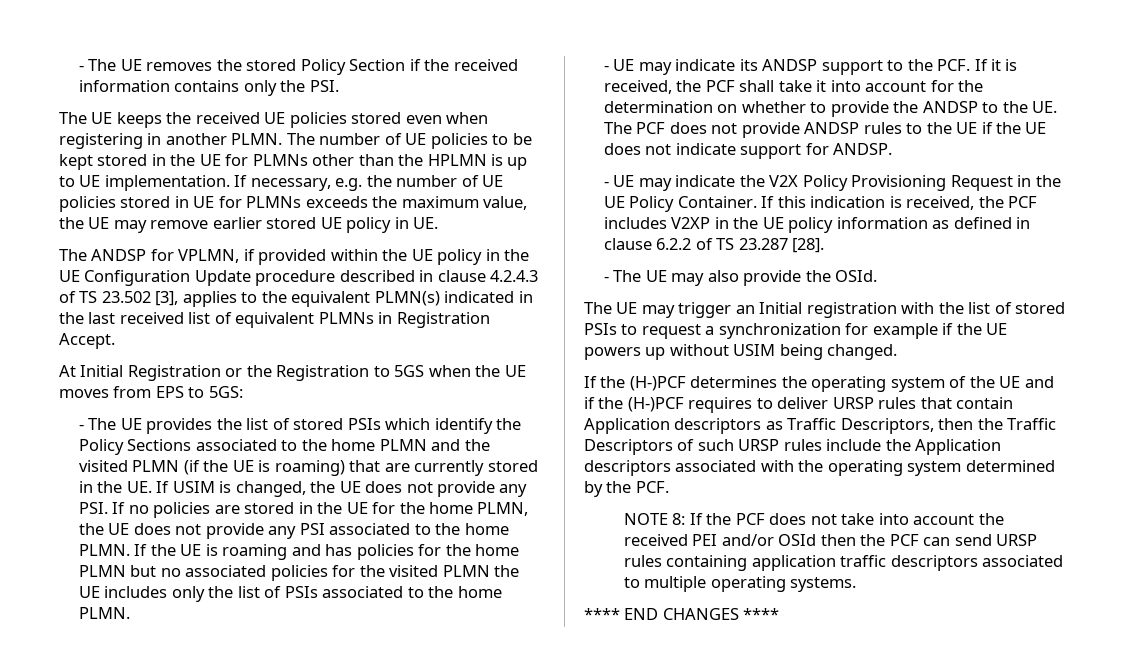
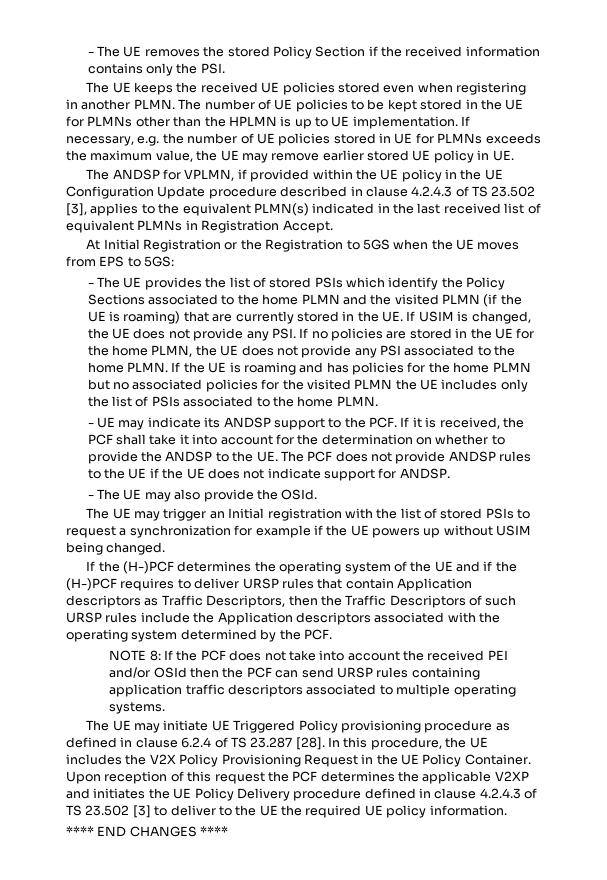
[603,175,1061,191] [603,196,1038,212] [603,217,1031,233] [603,238,825,253] // - UE may indicate the V2X Policy Provisioning Request in the UE Policy Container. If this indication is received, the PCF includes V2XP in the UE policy information as defined in clause 6.2.2 of TS 23.287 [28]. -> (450, 473) none
(857, 584) none -> [86,720,510,733] [66,737,488,750] [66,754,531,767] [66,771,529,784] [66,788,538,801] [66,805,507,818] // The UE may initiate UE Triggered Policy provisioning procedure as defined in clause 6.2.4 of TS 23.287 [28]. In this procedure, the UE includes the V2X Policy Provisioning Request in the UE Policy Container. Upon reception of this request the PCF determines the applicable V2XP and initiates the UE Policy Delivery procedure defined in clause 4.2.4.3 of TS 23.502 [3] to deliver to the UE the required UE policy information.

